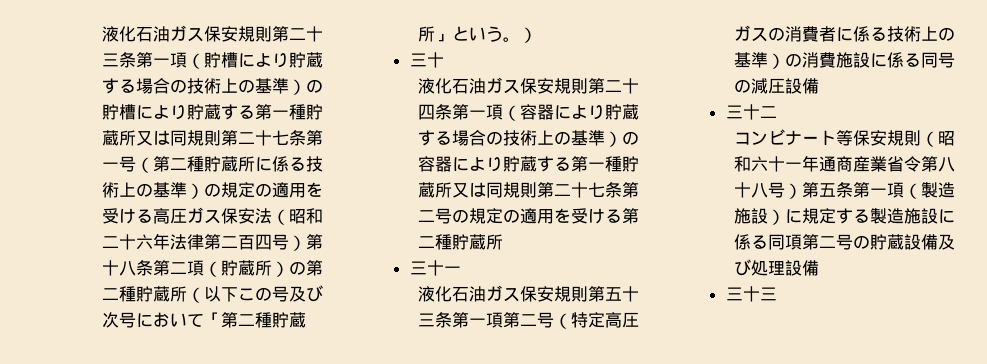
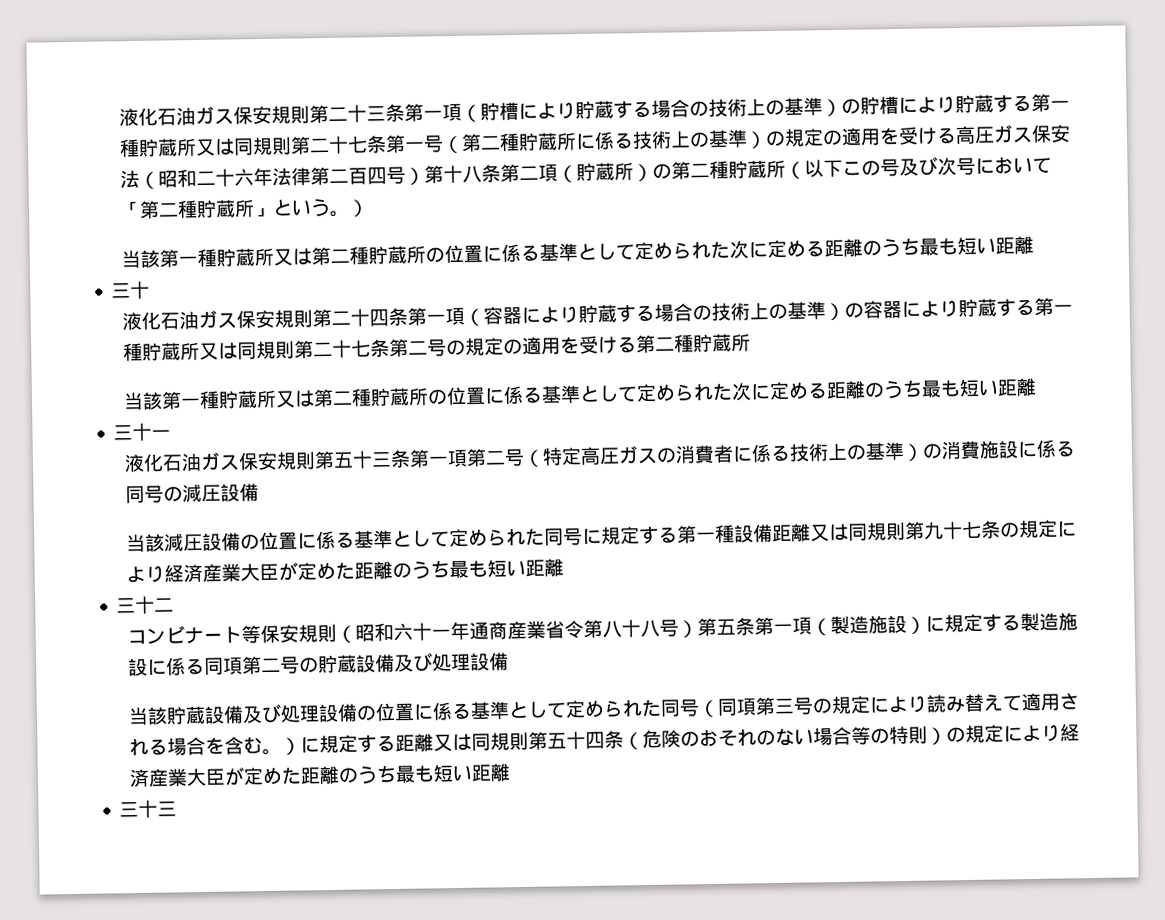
(537, 35) none -> [120,235,1034,269] // 当該第一種貯蔵所又は第二種貯蔵所の位置に係る基準として定められた次に定める距離のうち最も短い距離
(503, 242) none -> [122,377,1037,411] // 当該第一種貯蔵所又は第二種貯蔵所の位置に係る基準として定められた次に定める距離のうち最も短い距離
(819, 86) none -> [125,519,1077,553] [125,558,564,583] // 当該減圧設備の位置に係る基準として定められた同号に規定する第一種設備距離又は同規則第九十七条の規定により経済産業大臣が定めた距離のうち最も短い距離
(819, 268) none -> [127,692,1079,726] [128,723,1080,757] [128,763,511,788] // 当該貯蔵設備及び処理設備の位置に係る基準として定められた同号（同項第三号の規定により読み替えて適用される場合を含む。）に規定する距離又は同規則第五十四条（危険のおそれのない場合等の特則）の規定により経済産業大臣が定めた距離のうち最も短い距離

